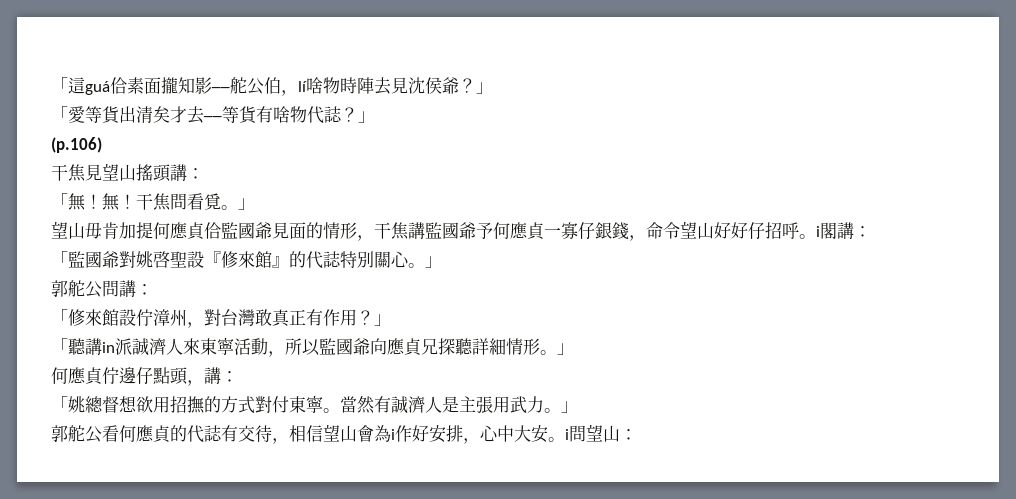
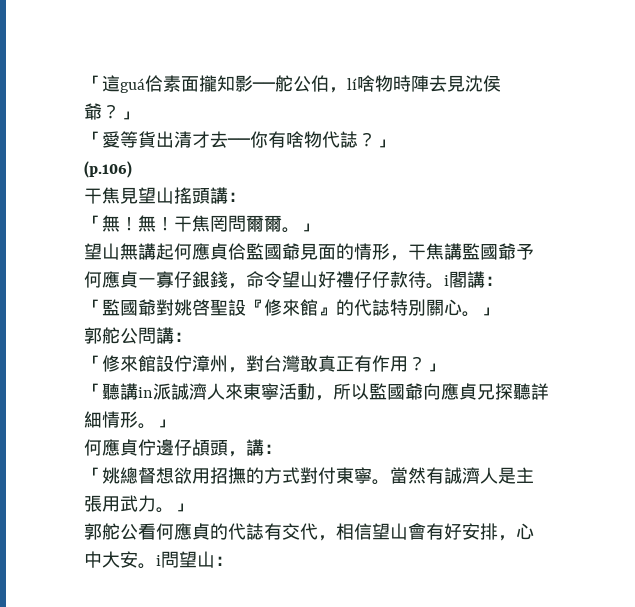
[153,106,170,123] 矣 -> (192, 139) none
[222,106,257,124] 等貨 -> [250,131,268,148] 你
[170,193,221,210] 問看覓 -> [210,215,282,232] 罔問爾爾
[85,222,153,240] 毋肯加提 -> [120,243,174,260] 無講起
[731,222,799,239] 好仔招呼 -> [336,271,426,288] 禮仔仔款待
[153,367,170,384] 點 -> [192,439,210,456] 頕
[255,425,272,442] 待 -> [300,523,318,540] 代
[374,425,412,442] 為i作 -> [426,523,444,540] 有

